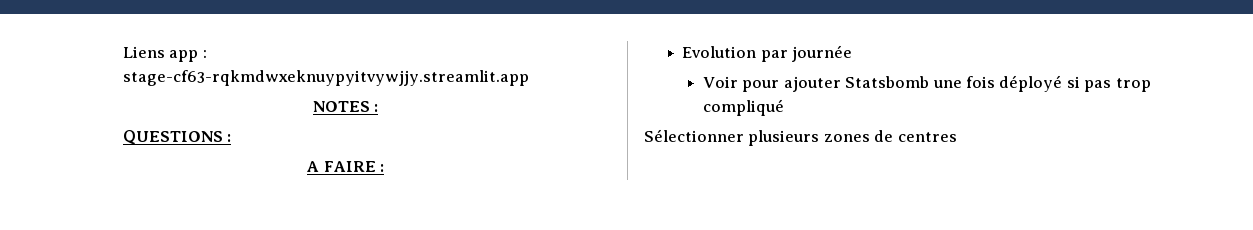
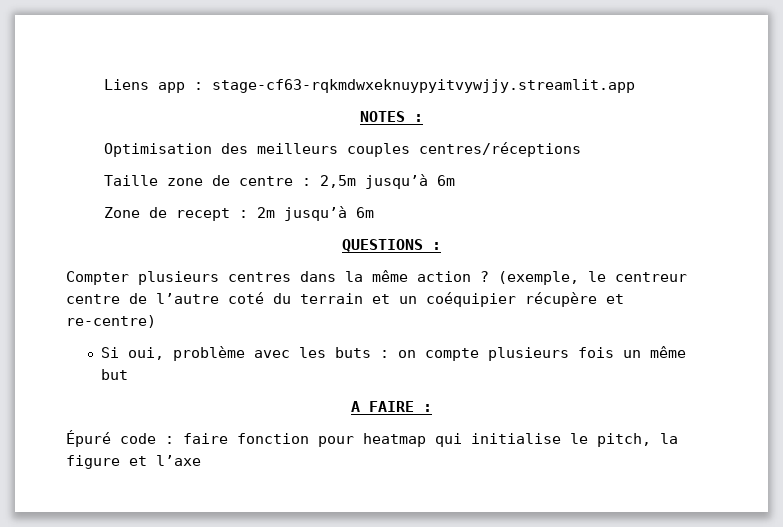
[122,130,232,145] [307,161,384,172] [682,45,853,62] [702,75,1151,92] [702,99,784,116] [644,129,957,146] QUESTIONS : // A FAIRE : // Evolution par journée // Voir pour ajouter Statsbomb une fois déployé si pas trop compliqué // Sélectionner plusieurs zones de centres -> [104,142,582,157] [104,174,456,189] [104,206,375,221] [342,239,441,252] [66,270,687,285] [66,292,624,307] [66,315,156,328] [101,346,687,361] [101,369,129,380] [351,401,432,412] [66,430,678,447] [66,455,201,469] Optimisation des meilleurs couples centres/réceptions // Taille zone de centre : 2,5m jusqu’à 6m // Zone de recept : 2m jusqu’à 6m // QUESTIONS : // Compter plusieurs centres dans la même action ? (exemple, le centreur centre de l’autre coté du terrain et un coéquipier récupère et re-centre) // Si oui, problème avec les buts : on compte plusieurs fois un même but // A FAIRE : // Épuré code : faire fonction pour heatmap qui initialise le pitch, la figure et l’axe

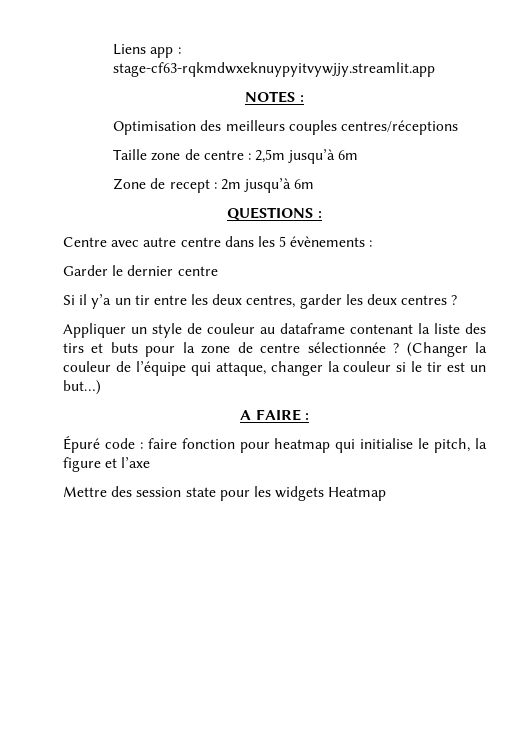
[66,270,687,285] [66,292,624,307] [66,315,156,328] [101,346,687,361] [101,369,129,380] Compter plusieurs centres dans la même action ? (exemple, le centreur centre de l’autre coté du terrain et un coéquipier récupère et re-centre) // Si oui, problème avec les buts : on compte plusieurs fois un même but -> [63,236,373,247] [63,265,218,276] [63,294,458,309] [63,323,486,338] [63,342,487,357] [63,361,487,376] [63,380,101,395] Centre avec autre centre dans les 5 évènements : // Garder le dernier centre // Si il y’a un tir entre les deux centres, garder les deux centres ? // Appliquer un style de couleur au dataframe contenant la liste des tirs et buts pour la zone de centre sélectionnée ? (Changer la couleur de l’équipe qui attaque, changer la couleur si le tir est un but…)
(201, 460) none -> [63,486,387,501] // Mettre des session state pour les widgets Heatmap

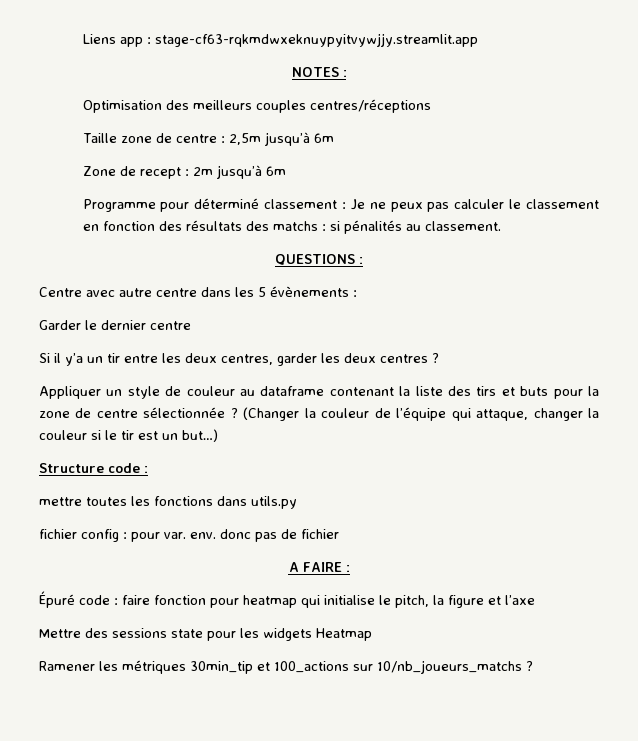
(315, 184) none -> [82,198,599,212] [82,220,501,234] // Programme pour déterminé classement : Je ne peux pas calculer le classement en fonction des résultats des matchs : si pénalités au classement.
(101, 387) none -> [39,463,148,473] [39,496,297,509] [39,529,339,542] // Structure code : // mettre toutes les fonctions dans utils.py // fichier config : pour var. env. donc pas de fichier
[136,487,182,497] session -> [112,628,167,638] sessions
(387, 494) none -> [39,660,533,674] // Ramener les métriques 30min_tip et 100_actions sur 10/nb_joueurs_matchs ?

